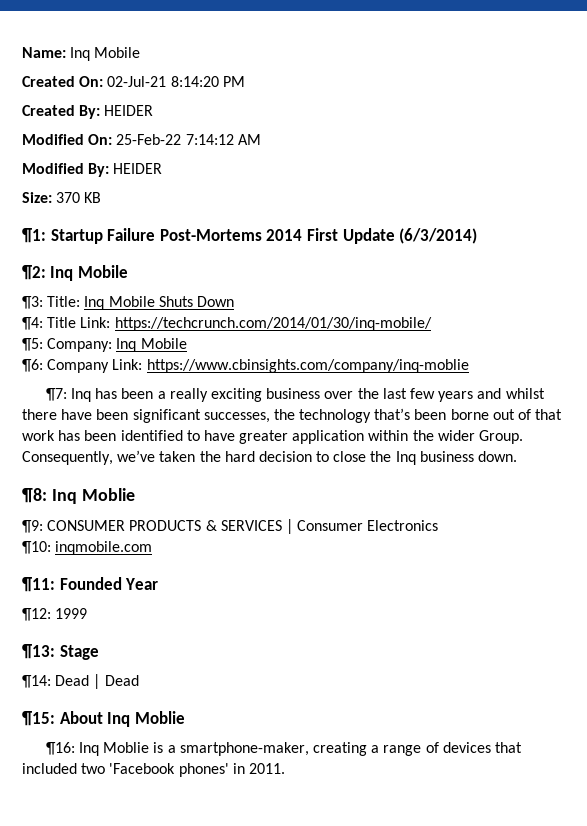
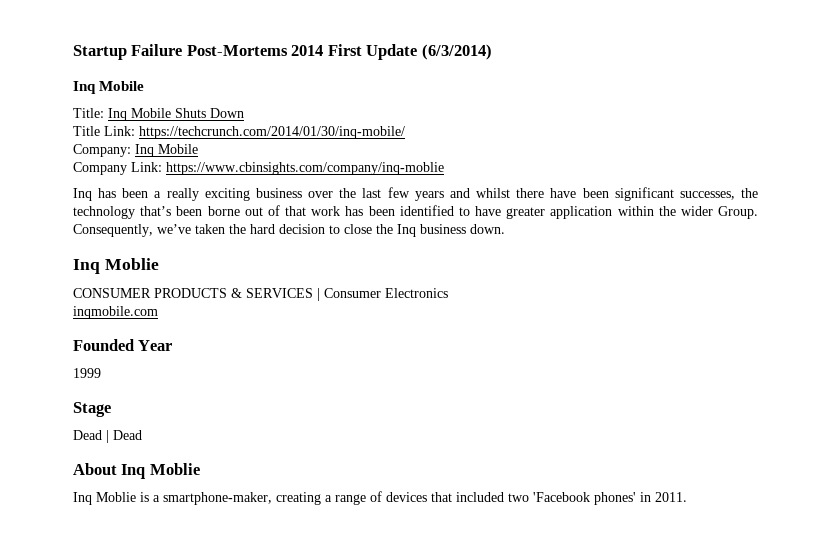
[22,47,141,61] [22,76,245,87] [22,105,154,119] [22,134,261,145] [22,163,163,177] [22,192,102,203] [22,228,46,243] Name: Inq Mobile // Created On: 02-Jul-21 8:14:20 PM // Created By: HEIDER // Modified On: 25-Feb-22 7:14:12 AM // Modified By: HEIDER // Size: 370 KB // ¶1: -> (73, 52) none
[22,265,128,281] [22,296,43,309] ¶2: Inq Mobile // ¶3: -> [73,81,145,94] Inq Mobile //
[22,317,43,330] ¶4: -> (244, 113) none
[22,338,43,351] ¶5: -> (405, 132) none
[22,359,43,372] ¶6: -> (198, 149) none
[45,388,67,401] ¶7: -> (444, 168) none
[22,488,135,504] [22,520,43,533] ¶8: Inq Moblie // ¶9: -> [73,258,159,274] Inq Moblie //
[22,541,51,554] ¶10: -> (448, 293) none
[22,577,55,592] ¶11: -> (158, 312) none
[22,608,51,621] ¶12: -> (173, 345) none
[22,644,55,659] ¶13: -> (101, 373) none
[22,675,51,688] ¶14: -> (111, 409) none
[22,711,55,726] ¶15: -> (142, 435) none
[45,742,75,755] ¶16: -> (200, 469) none

